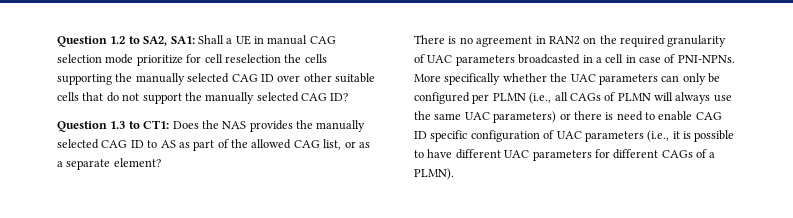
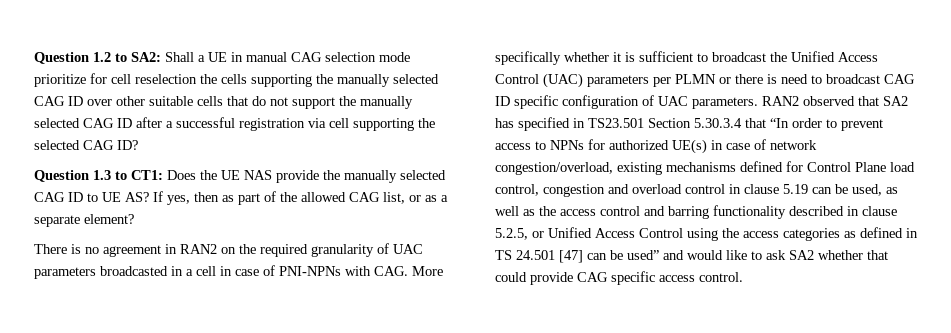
[143,36,195,46] SA2, SA1: -> [131,52,161,62] SA2:
(327, 97) none -> [117,117,435,131] [34,140,114,150] ID after a successful registration via cell supporting the selected CAG
[222,120,293,132] NAS provides -> [221,170,319,183] UE NAS provide
[160,140,176,148] AS -> [102,191,219,205] UE AS? If yes, then
[677,55,735,63] [414,73,720,85] [414,92,732,104] [414,111,557,123] PNI-NPNs. More specifically whether the UAC parameters can only be configured per PLMN (i.e., all CAGs of PLMN will always use the same UAC parameters) -> [279,266,443,276] [495,51,878,65] [495,73,716,88] PNI-NPNs with CAG. More specifically whether it is sufficient to broadcast the Unified Access Control (UAC) parameters per PLMN
[658,111,693,121] enable -> [826,74,880,84] broadcast
[584,130,735,142] [414,149,716,161] [414,168,454,180] parameters (i.e., it is possible to have different UAC parameters for different CAGs of a PLMN). -> [692,96,908,109] [495,117,883,131] [495,139,817,154] [495,161,915,175] [495,184,898,197] [495,205,897,219] [495,227,918,241] [495,250,888,263] [495,271,743,285] parameters. RAN2 observed that SA2 has specified in TS23.501 Section 5.30.3.4 that “In order to prevent access to NPNs for authorized UE(s) in case of network congestion/overload, existing mechanisms defined for Control Plane load control, congestion and overload control in clause 5.19 can be used, as well as the access control and barring functionality described in clause 5.2.5, or Unified Access Control using the access categories as defined in TS 24.501 [47] can be used” and would like to ask SA2 whether that could provide CAG specific access control.

